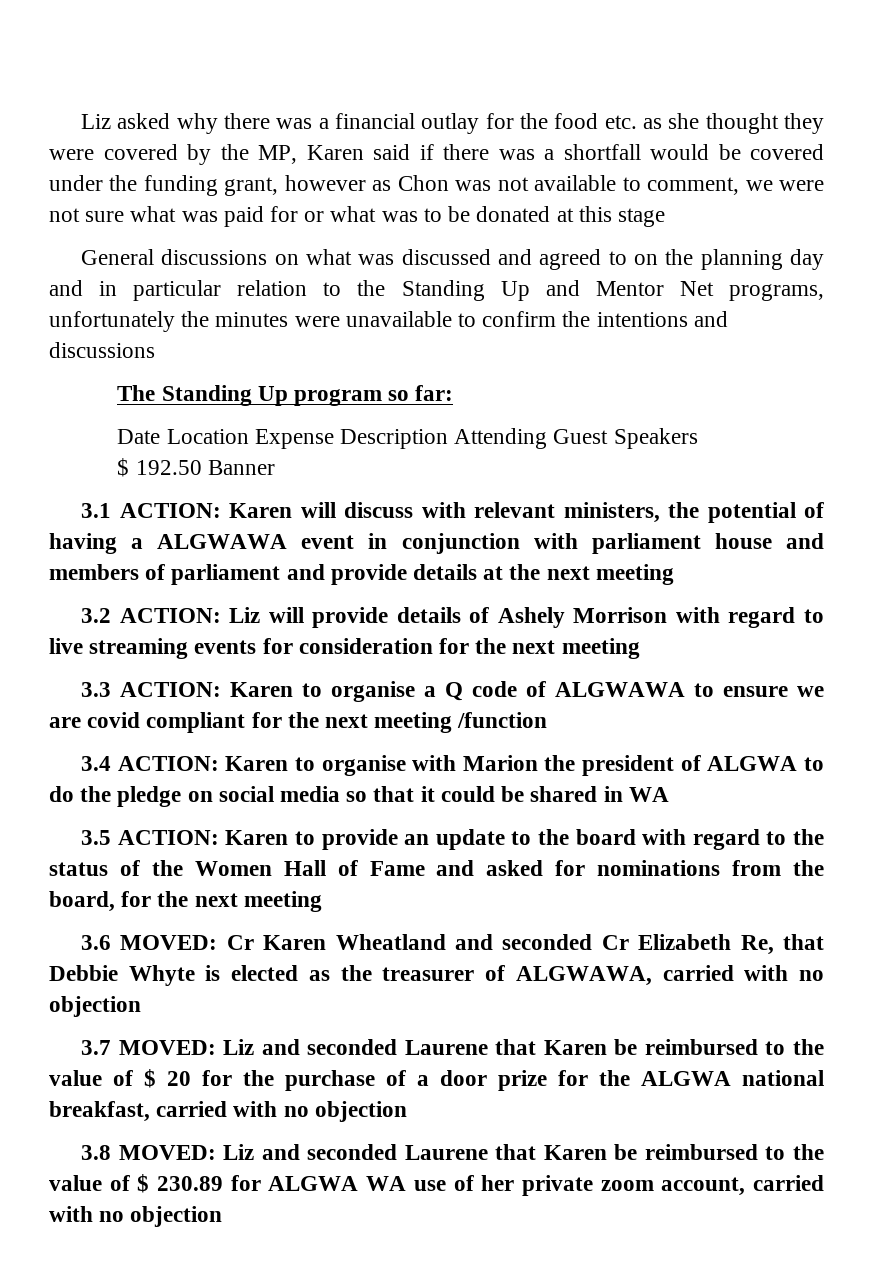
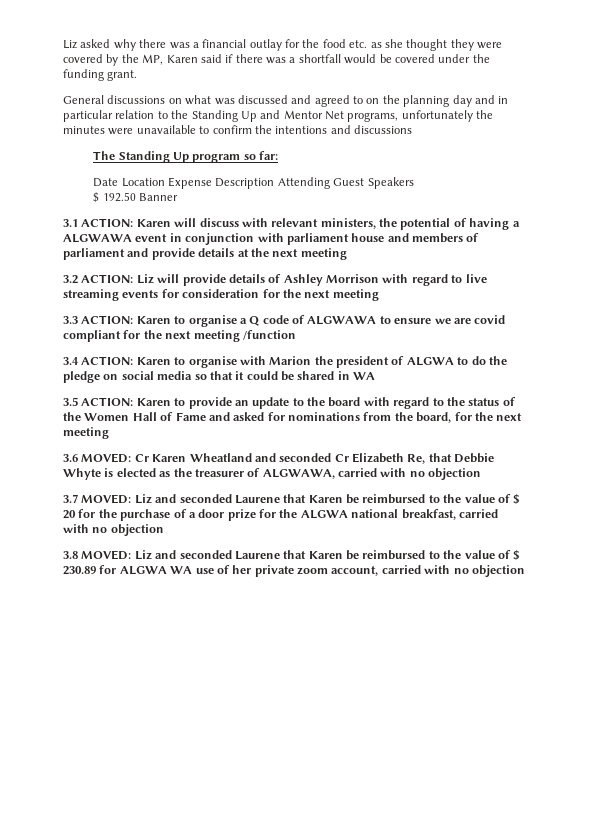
[224,175,824,196] [49,206,665,227] grant, however as Chon was not available to comment, we were not sure what was paid for or what was to be donated at this stage -> [107,70,138,81] grant.
[497,607,565,628] Ashely -> [283,274,323,286] Ashley

